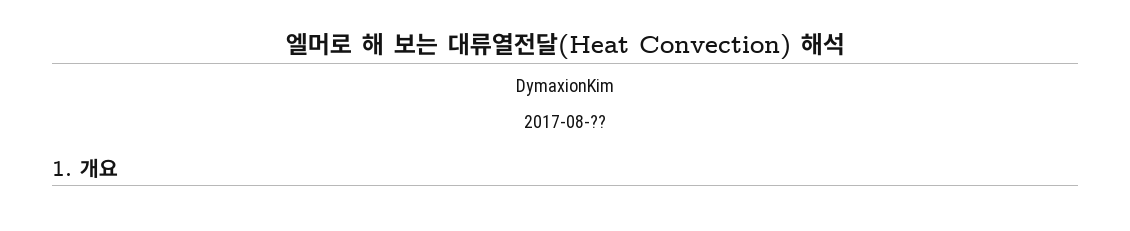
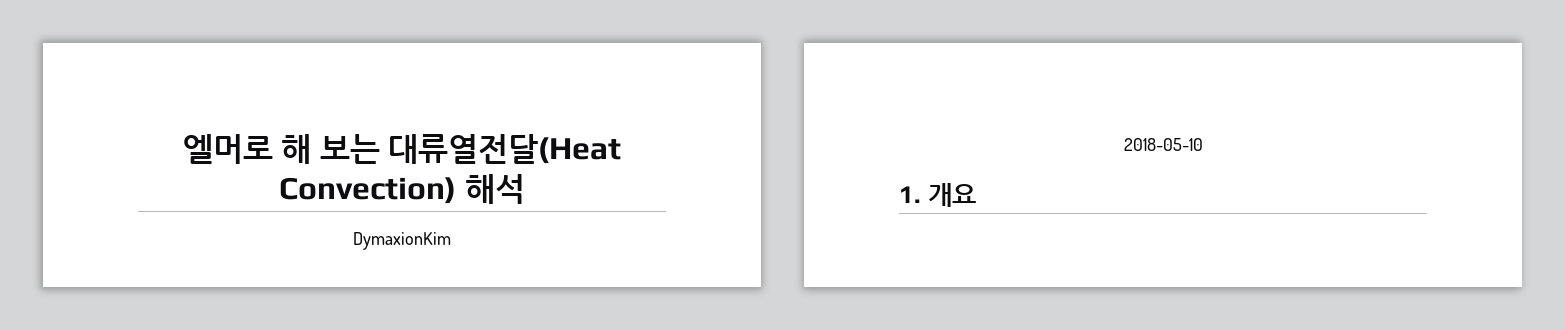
[524,115,606,128] 2017-08-?? -> [1123,138,1203,151] 2018-05-10

